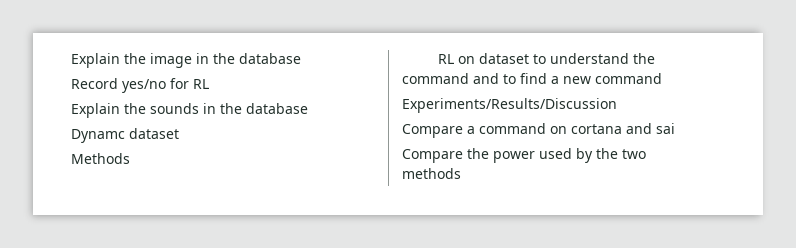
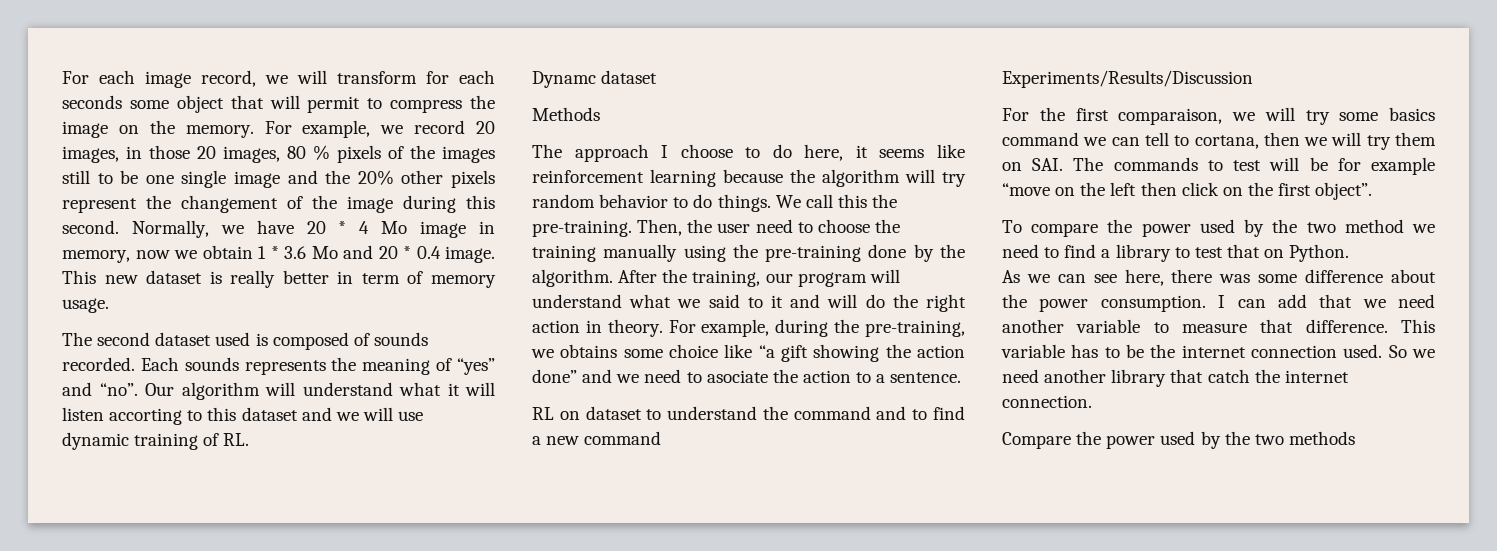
[71,53,301,68] [71,78,209,93] [71,103,308,118] [71,128,179,143] [71,153,130,164] Explain the image in the database // Record yes/no for RL // Explain the sounds in the database // Dynamc dataset // Methods -> [62,70,495,88] [62,95,495,113] [62,120,495,138] [62,145,495,163] [62,170,496,188] [62,195,495,213] [62,220,496,238] [62,245,495,263] [62,270,496,288] [62,298,109,313] [62,332,428,350] [62,357,495,375] [62,382,495,400] [62,407,424,425] [62,432,250,450] [532,70,658,88] [532,107,600,121] [532,144,965,162] [532,169,966,187] [532,194,898,212] [532,219,900,237] [532,244,965,262] [532,269,900,287] [532,294,966,312] [532,319,965,337] [531,344,965,362] [532,369,962,383] For each image record, we will transform for each seconds some object that will permit to compress the image on the memory. For example, we record 20 images, in those 20 images, 80 % pixels of the images still to be one single image and the 20% other pixels represent the changement of the image during this second. Normally, we have 20 * 4 Mo image in memory, now we obtain 1 * 3.6 Mo and 20 * 0.4 image. This new dataset is really better in term of memory usage. // The second dataset used is composed of sounds recorded. Each sounds represents the meaning of “yes” and “no”. Our algorithm will understand what it will listen accorting to this dataset and we will use dynamic training of RL. // Dynamc dataset // Methods // The approach I choose to do here, it seems like reinforcement learning because the algorithm will try random behavior to do things. We call this the pre-training. Then, the user need to choose the training manually using the pre-training done by the algorithm. After the training, our program will understand what we said to it and will do the right action in theory. For example, during the pre-training, we obtains some choice like “a gift showing the action done” and we need to asociate the action to a sentence.
[402,123,675,138] Compare a command on cortana and sai -> [1002,107,1435,125] [1002,132,1436,150] [1002,157,1435,175] [1002,182,1373,200] [1002,219,1435,237] [1002,244,1350,262] [1002,269,1436,286] [1002,294,1435,312] [1002,319,1435,333] [1001,344,1435,358] [1002,369,1349,387] [1002,395,1092,408] For the first comparaison, we will try some basics command we can tell to cortana, then we will try them on SAI. The commands to test will be for example “move on the left then click on the first object”. // To compare the power used by the two method we need to find a library to test that on Python. // As we can see here, there was some difference about the power consumption. I can add that we need another variable to measure that difference. This variable has to be the internet connection used. So we need another library that catch the internet connection.

